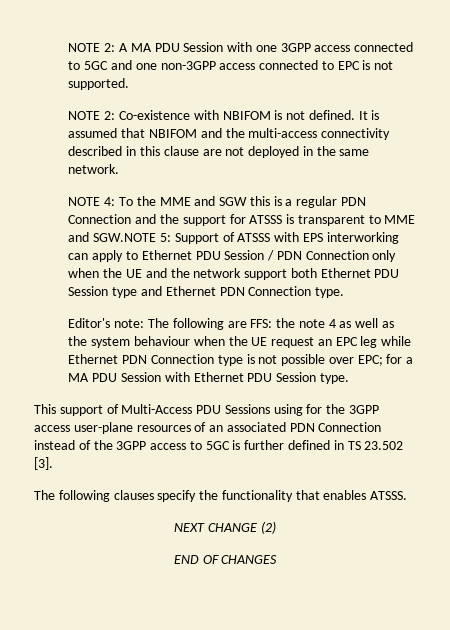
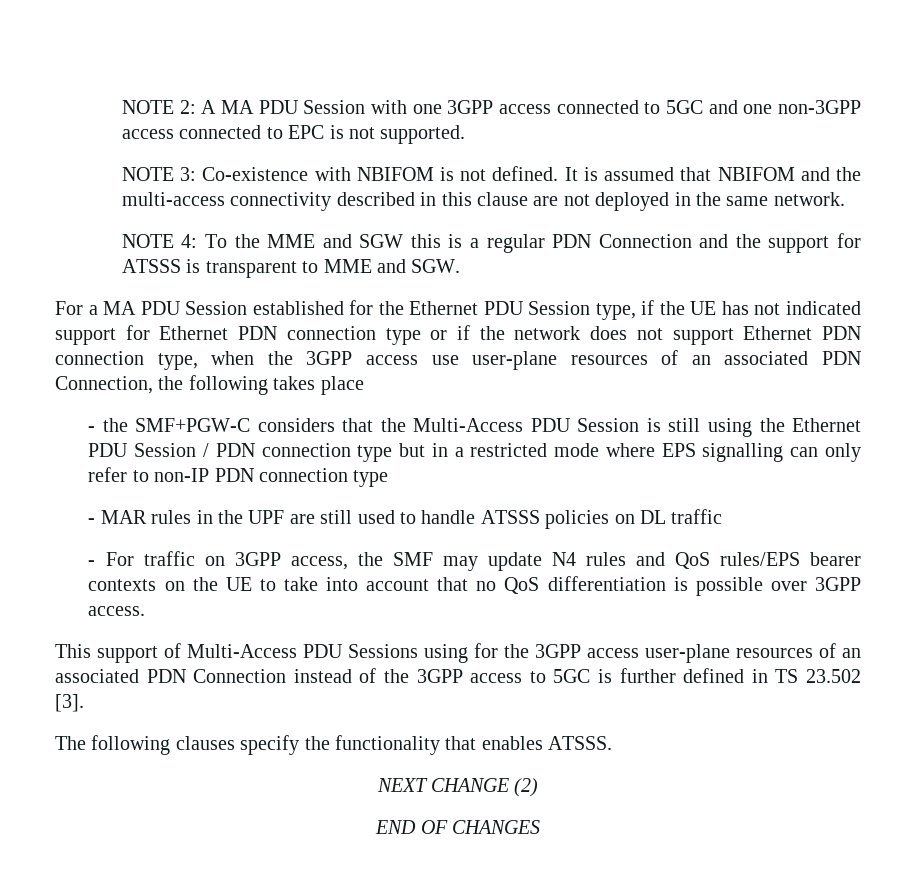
[104,111,116,120] 2: -> [180,167,197,181] 3:
[93,232,399,244] [68,250,138,262] SGW.NOTE 5: Support of ATSSS with EPS interworking can apply to -> [411,259,461,273] [55,300,861,320] [55,325,861,345] [55,350,862,370] [55,375,364,395] [88,418,785,437] SGW. // For a MA PDU Session established for the Ethernet PDU Session type, if the UE has not indicated support for Ethernet PDN connection type or if the network does not support Ethernet PDN connection type, when the 3GPP access use user-plane resources of an associated PDN Connection, the following takes place // - the SMF+PGW-C considers that the Multi-Access PDU Session is still using the
[305,250,397,262] [68,268,400,280] [68,286,345,298] [68,318,394,330] [68,336,412,348] [68,354,414,366] [68,372,349,384] Connection only when the UE and the network support both Ethernet PDU Session type and Ethernet PDN Connection type. // Editor's note: The following are FFS: the note 4 as well as the system behaviour when the UE request an EPC leg while Ethernet PDN Connection type is not possible over EPC; for a MA PDU Session with Ethernet PDU Session type. -> [261,443,861,462] [88,467,389,487] [88,509,723,529] [88,551,862,571] [88,576,861,596] [88,606,146,616] connection type but in a restricted mode where EPS signalling can only refer to non-IP PDN connection type // - MAR rules in the UPF are still used to handle ATSSS policies on DL traffic // - For traffic on 3GPP access, the SMF may update N4 rules and QoS rules/EPS bearer contexts on the UE to take into account that no QoS differentiation is possible over 3GPP access.

